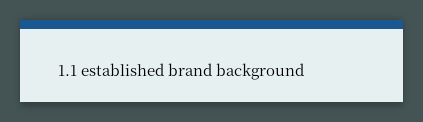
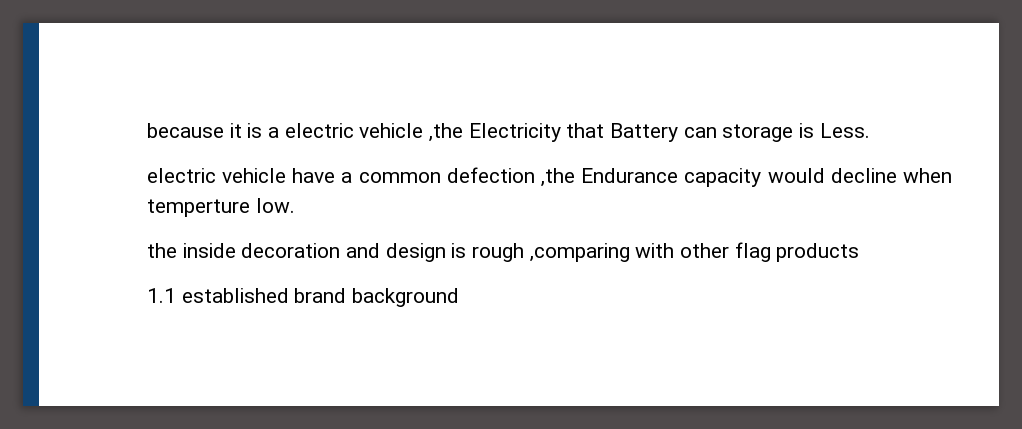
(58, 70) none -> [146,123,870,142] [146,167,952,187] [146,198,295,217] [146,242,860,262] because it is a electric vehicle ,the Electricity that Battery can storage is Less. // electric vehicle have a common defection ,the Endurance capacity would decline when temperture low. // the inside decoration and design is rough ,comparing with other flag products //

